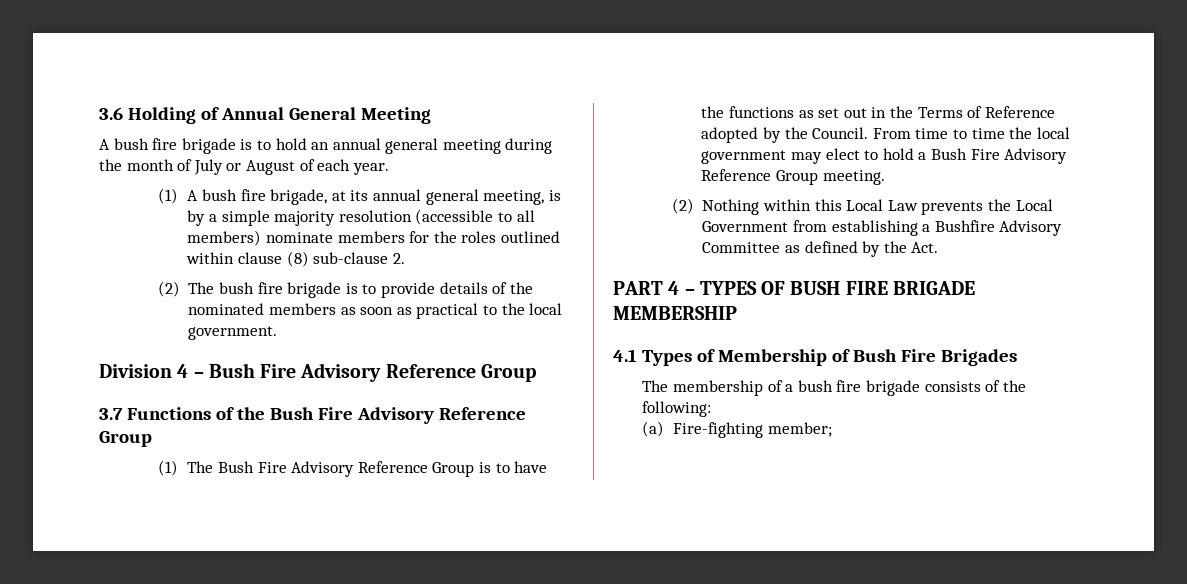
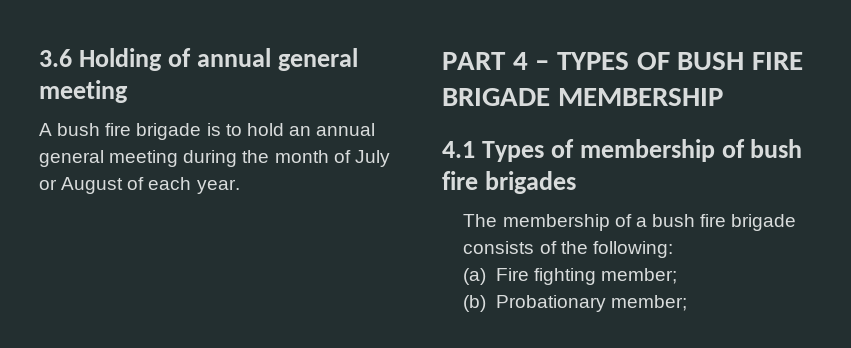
[220,107,431,124] Annual General Meeting -> [196,48,358,71] [39,80,128,103] annual general meeting
[157,188,561,205] [187,209,535,226] [187,230,560,246] [186,251,405,267] [157,281,533,298] [188,303,563,319] [188,326,278,340] [99,363,536,382] [99,407,526,424] [99,431,152,447] [157,460,548,477] [701,106,1055,118] [701,127,1070,143] [701,148,1068,164] [701,169,885,185] [671,198,1053,215] [702,220,1063,236] [702,241,939,257] // (1) A bush fire brigade, at its annual general meeting, is by a simple majority resolution (accessible to all members) nominate members for the roles outlined within clause (8) sub-clause 2. // (2) The bush fire brigade is to provide details of the nominated members as soon as practical to the local government. // Division 4 – Bush Fire Advisory Reference Group // 3.7 Functions of the Bush Fire Advisory Reference Group // (1) The Bush Fire Advisory Reference Group is to have the functions as set out in the Terms of Reference adopted by the Council. From time to time the local government may elect to hold a Bush Fire Advisory Reference Group meeting. // (2) Nothing within this Local Law prevents the Local Government from establishing a Bushfire Advisory Committee as defined by the Act. -> (240, 186) none
[717,349,1017,366] Membership of Bush Fire Brigades -> [579,139,803,162] [442,171,576,194] membership of bush fire brigades
[672,422,832,438] Fire-fighting member; -> [495,268,678,285] [463,295,688,312] Fire fighting member; // (b) Probationary member;

